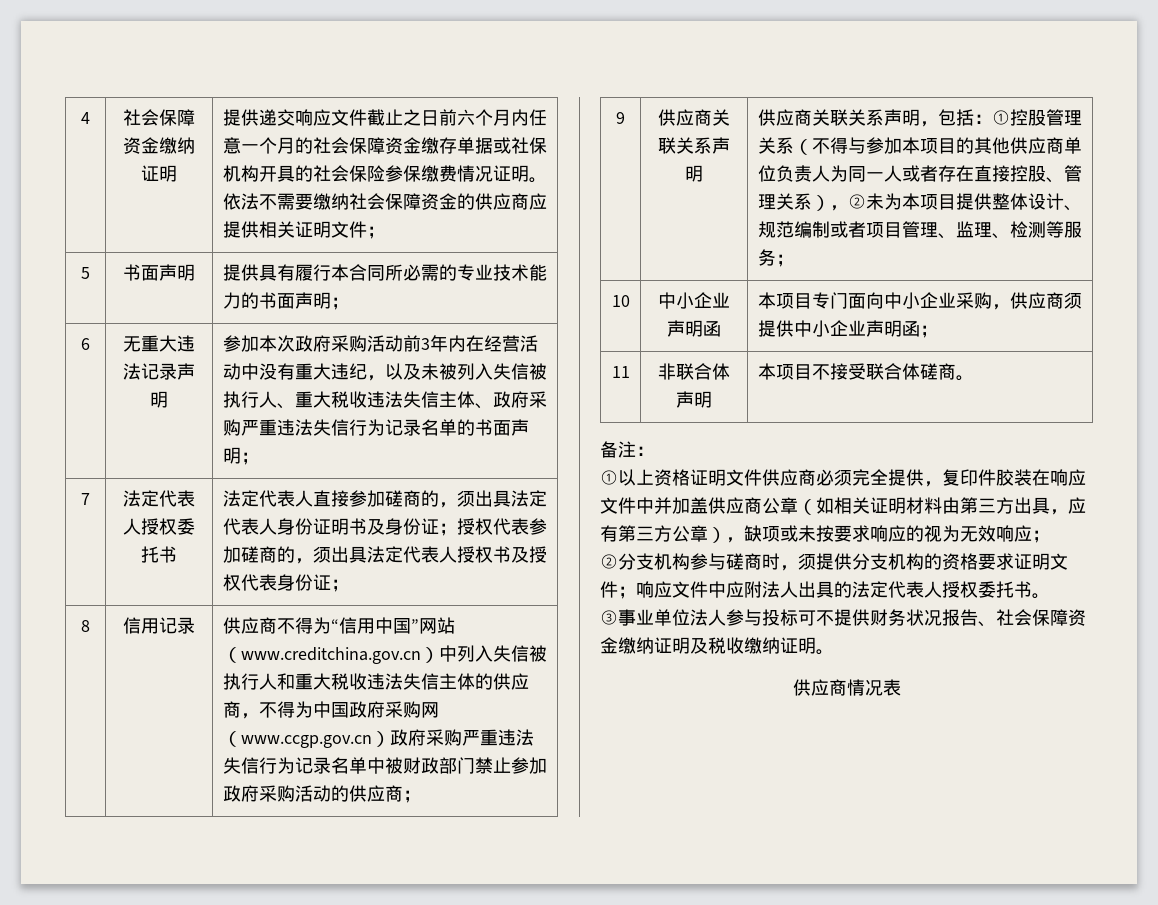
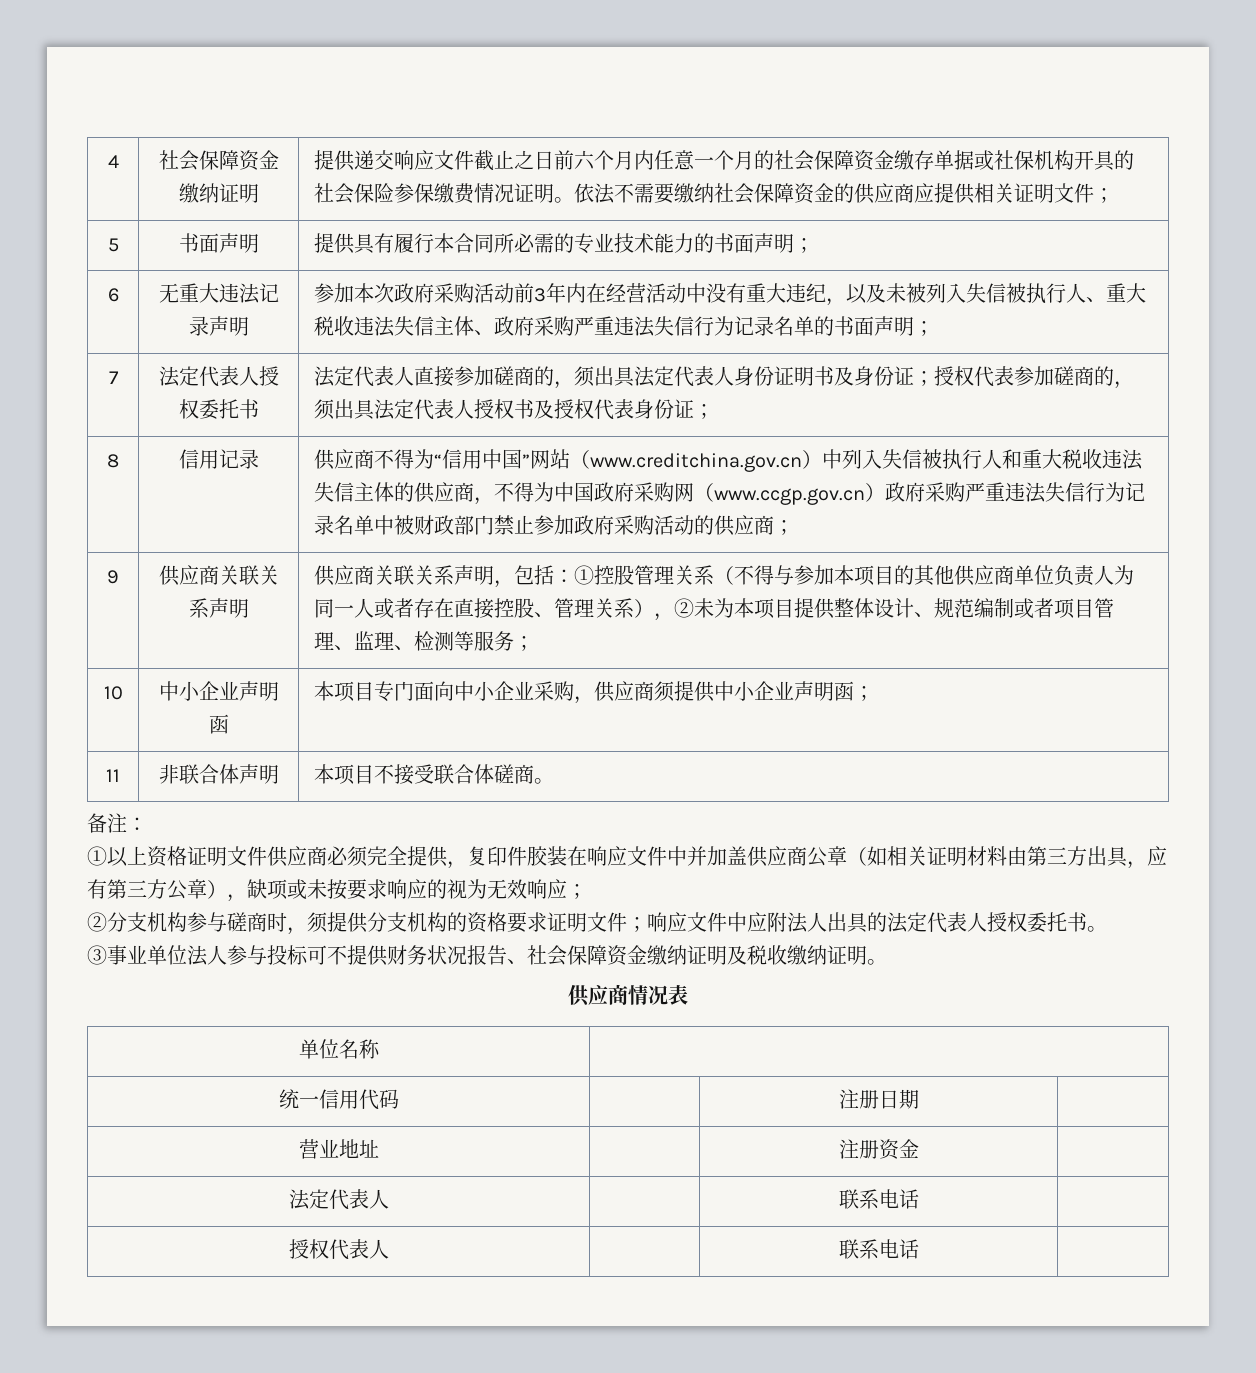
(901, 687) none -> [298,1039,380,1059] [278,1089,399,1110] [838,1089,919,1109] [298,1139,379,1159] [838,1139,919,1160] [288,1189,389,1210] [838,1189,919,1209] [288,1239,389,1260] [838,1239,919,1259] // 单位名称 | // 统一信用代码 | | 注册日期 | // 营业地址 | | 注册资金 | // 法定代表人 | | 联系电话 | // 授权代表人 | | 联系电话 |

